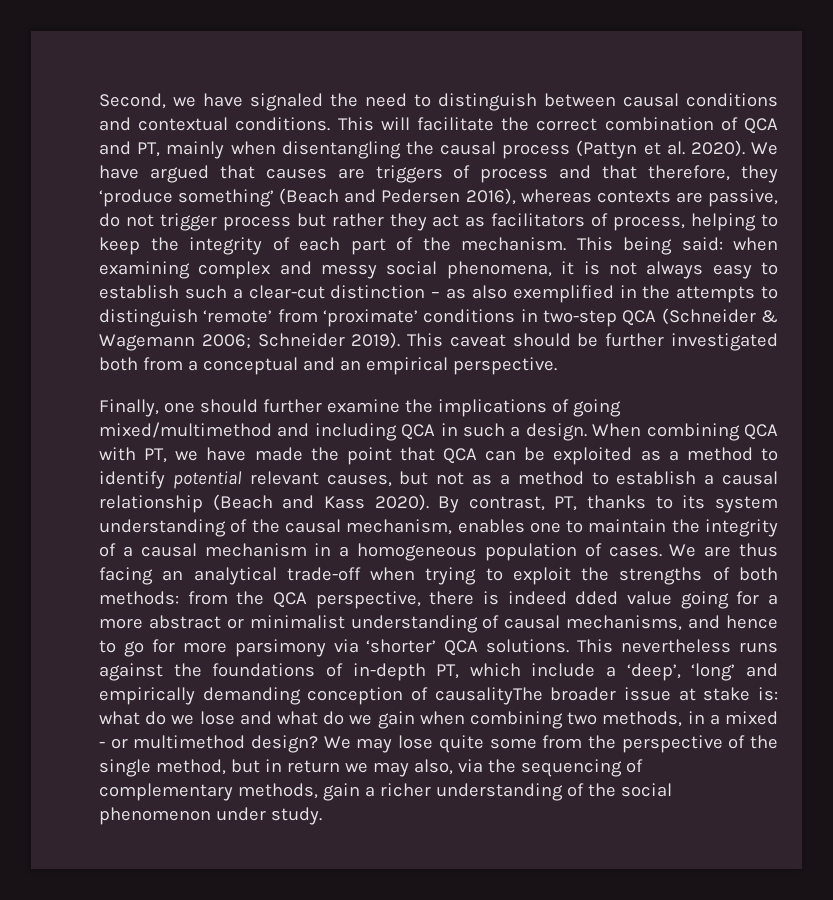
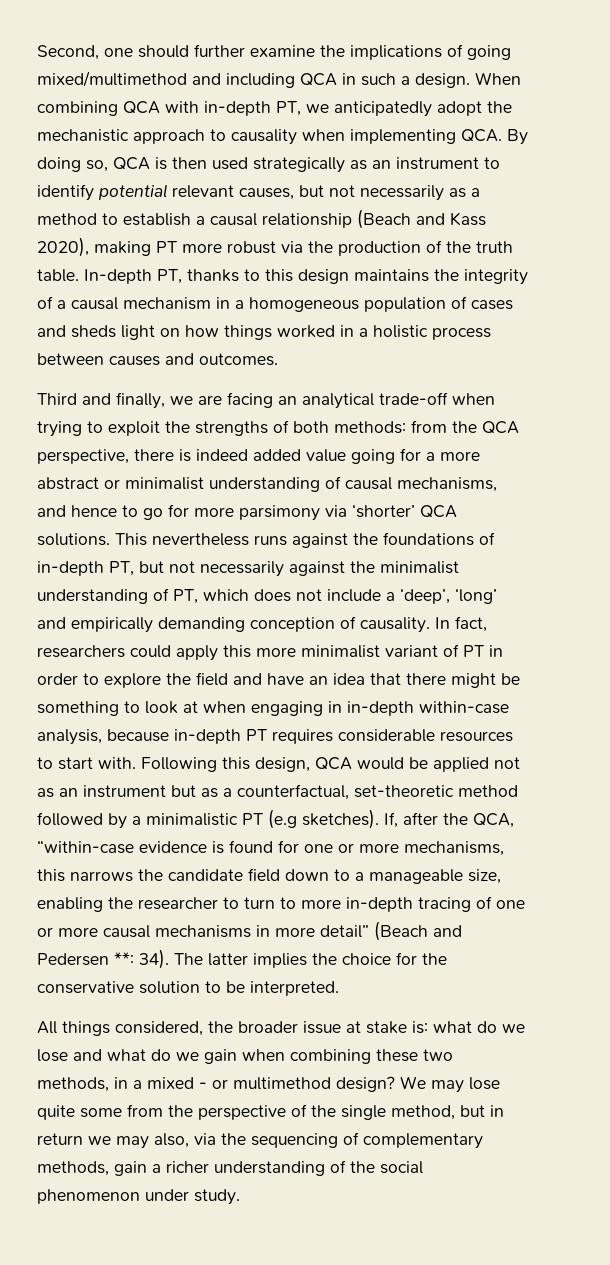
[173,93,778,111] [99,117,778,134] [99,140,778,159] [99,165,778,183] [99,188,778,207] [99,213,778,231] [99,237,778,255] [99,261,779,279] [99,285,778,303] [99,308,778,327] [99,332,778,351] [99,357,557,375] [99,399,159,417] we have signaled the need to distinguish between causal conditions and contextual conditions. This will facilitate the correct combination of QCA and PT, mainly when disentangling the causal process (Pattyn et al. 2020). We have argued that causes are triggers of process and that therefore, they ‘produce something’ (Beach and Pedersen 2016), whereas contexts are passive, do not trigger process but rather they act as facilitators of process, helping to keep the integrity of each part of the mechanism. This being said: when examining complex and messy social phenomena, it is not always easy to establish such a clear-cut distinction – as also exemplified in the attempts to distinguish ‘remote’ from ‘proximate’ conditions in two-step QCA (Schneider & Wagemann 2006; Schneider 2019). This caveat should be further investigated both from a conceptual and an empirical perspective. // Finally, -> (99, 52) none
(136, 454) none -> [204,101,271,116] in-depth
[206,447,753,465] have made the point that QCA can be exploited as a method -> [334,101,512,117] [37,129,528,145] [37,157,479,173] anticipatedly adopt the mechanistic approach to causality when implementing QCA. By doing so, QCA is then used strategically as an instrument
(465, 478) none -> [360,185,444,201] necessarily
[374,494,778,513] [99,519,667,537] 2020). By contrast, PT, thanks to its system understanding of the causal mechanism, enables one to maintain -> [37,237,513,257] [37,269,429,284] 2020), making PT more robust via the production of the truth table. In-depth PT, thanks to this design maintains
[608,543,778,557] cases. We are thus -> [471,300,513,310] [37,325,491,340] [37,353,278,366] [37,392,222,409] cases and sheds light on how things worked in a holistic process between causes and outcomes. // Third and finally, we are
[575,591,619,605] dded -> [253,449,301,461] added
[469,663,521,677] which -> [139,561,459,577] [37,588,322,604] but not necessarily against the minimalist understanding of PT, which does not
[434,687,543,705] causalityThe -> [360,616,487,633] [37,644,503,661] [37,672,520,688] [37,701,509,716] [37,729,513,745] [37,757,520,772] [37,784,518,800] [37,809,514,829] [37,840,504,856] [37,868,501,884] [37,896,525,912] [37,921,462,941] [37,949,447,969] [37,981,339,996] [37,1021,233,1036] causality. In fact, researchers could apply this more minimalist variant of PT in order to explore the field and have an idea that there might be something to look at when engaging in in-depth within-case analysis, because in-depth PT requires considerable resources to start with. Following this design, QCA would be applied not as an instrument but as a counterfactual, set-theoretic method followed by a minimalistic PT (e.g sketches). If, after the QCA, “within-case evidence is found for one or more mechanisms, this narrows the candidate field down to a manageable size, enabling the researcher to turn to more in-depth tracing of one or more causal mechanisms in more detail” (Beach and Pedersen **: 34). The latter implies the choice for the conservative solution to be interpreted. // All things considered, the
(563, 720) none -> [376,1049,418,1062] these

